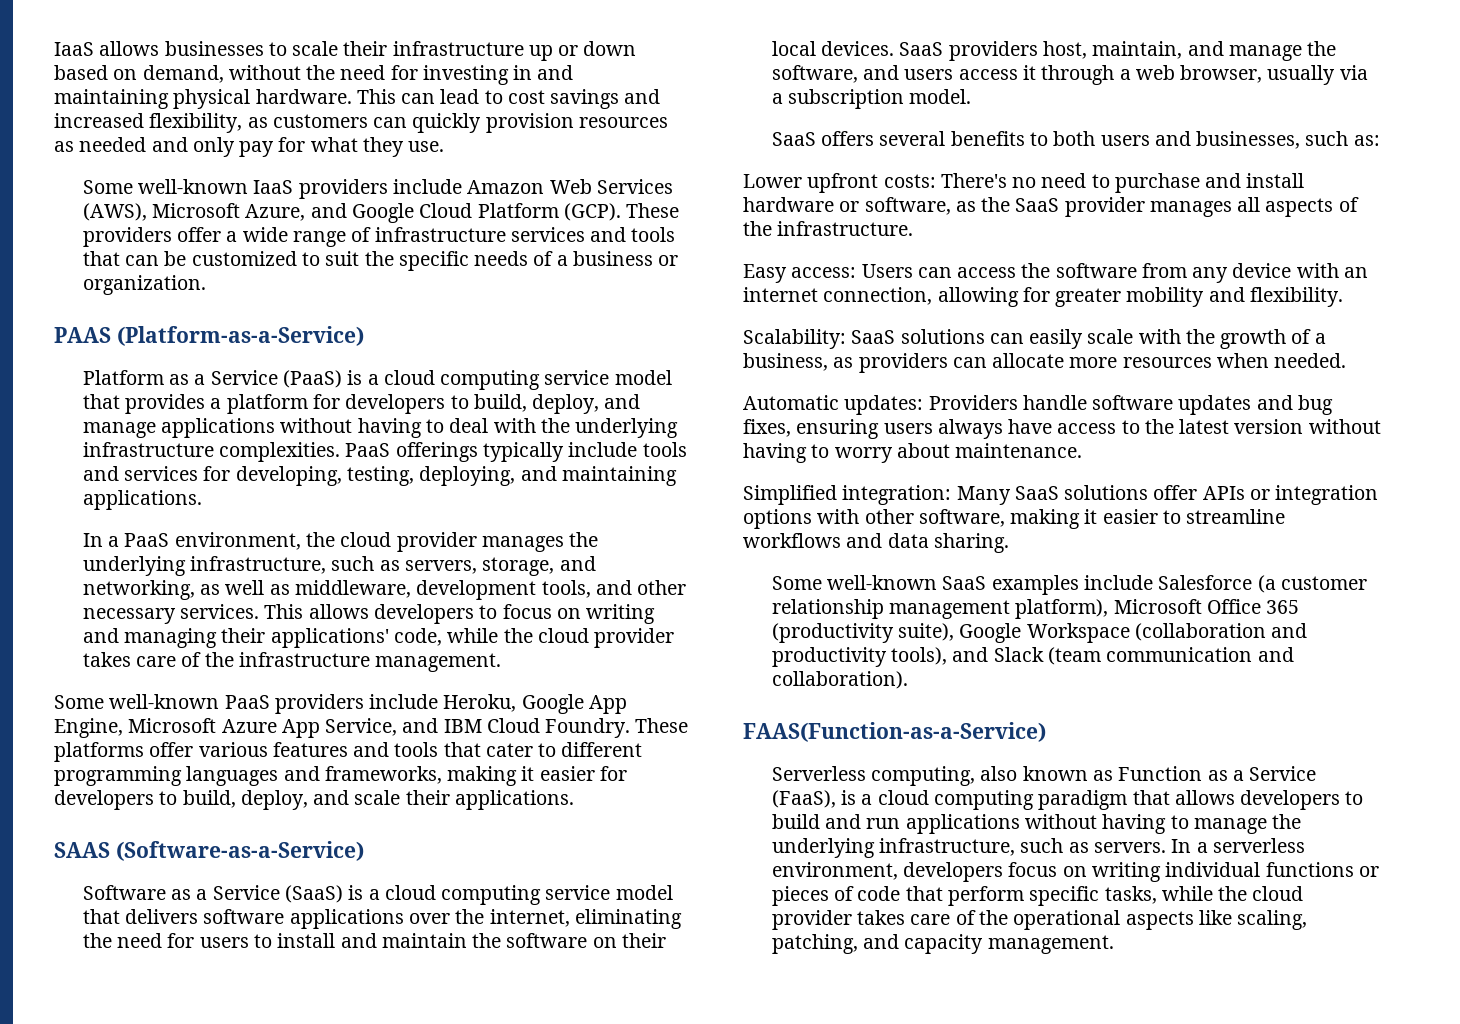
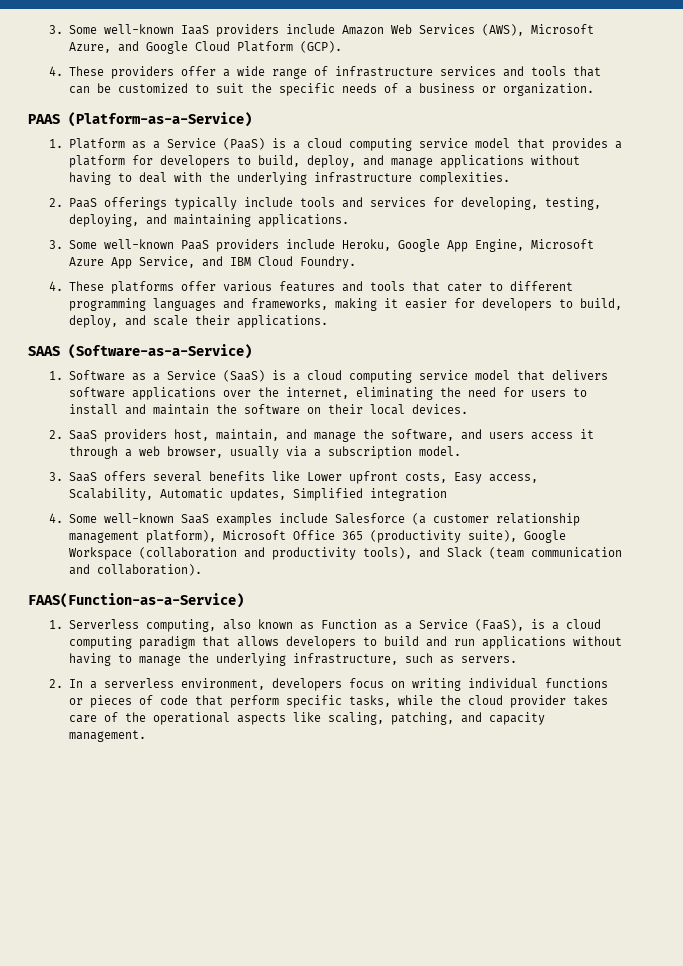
[54,41,637,61] [54,65,574,85] [54,89,661,109] [54,113,668,133] [54,137,445,157] IaaS allows businesses to scale their infrastructure up or down based on demand, without the need for investing in and maintaining physical hardware. This can lead to cost savings and increased flexibility, as customers can quickly provision resources as needed and only pay for what they use. // -> [48,25,63,34] 3.
(621, 212) none -> [48,66,63,76] // 4.
(364, 336) none -> [48,139,63,148] 1.
(341, 452) none -> [48,198,63,207] // 2.
[82,532,599,552] [82,556,596,576] [82,580,687,600] [82,604,656,624] [82,628,675,648] [82,652,502,672] In a PaaS environment, the cloud provider manages the underlying infrastructure, such as servers, storage, and networking, as well as middleware, development tools, and other necessary services. This allows developers to focus on writing and managing their applications' code, while the cloud provider takes care of the infrastructure management. // -> [48,240,63,249] 3.
(631, 728) none -> [48,281,63,291] // 4.
(364, 851) none -> [48,371,63,380] 1.
(895, 48) none -> [48,430,63,439] // 2.
(972, 96) none -> [48,472,63,481] 3.
[1030,131,1380,149] [743,173,1305,193] [743,197,1359,217] [743,221,914,236] [743,263,1368,283] [743,287,1343,307] [743,329,1326,349] [743,353,1347,373] [743,395,1333,415] [743,419,1381,439] [743,443,1083,463] [743,485,1379,505] [743,509,1286,529] [743,533,1009,553] to both users and businesses, such as: // Lower upfront costs: There's no need to purchase and install hardware or software, as the SaaS provider manages all aspects of the infrastructure. // Easy access: Users can access the software from any device with an internet connection, allowing for greater mobility and flexibility. // Scalability: SaaS solutions can easily scale with the growth of a business, as providers can allocate more resources when needed. // Automatic updates: Providers handle software updates and bug fixes, ensuring users always have access to the latest version without having to worry about maintenance. // Simplified integration: Many SaaS solutions offer APIs or integration options with other software, making it easier to streamline workflows and data sharing. // -> [272,471,539,484] [69,488,448,501] [48,513,63,523] like Lower upfront costs, Easy access, Scalability, Automatic updates, Simplified integration // 4.
(1046, 732) none -> [48,620,63,629] 1.
(1167, 847) none -> [48,679,63,688] // 2.

